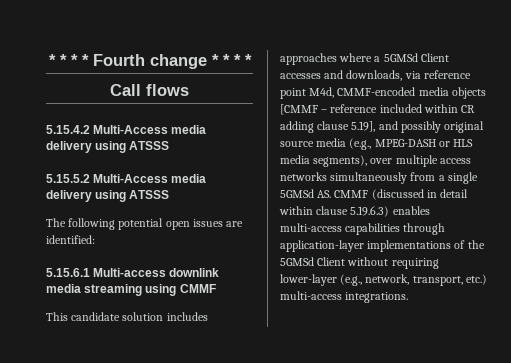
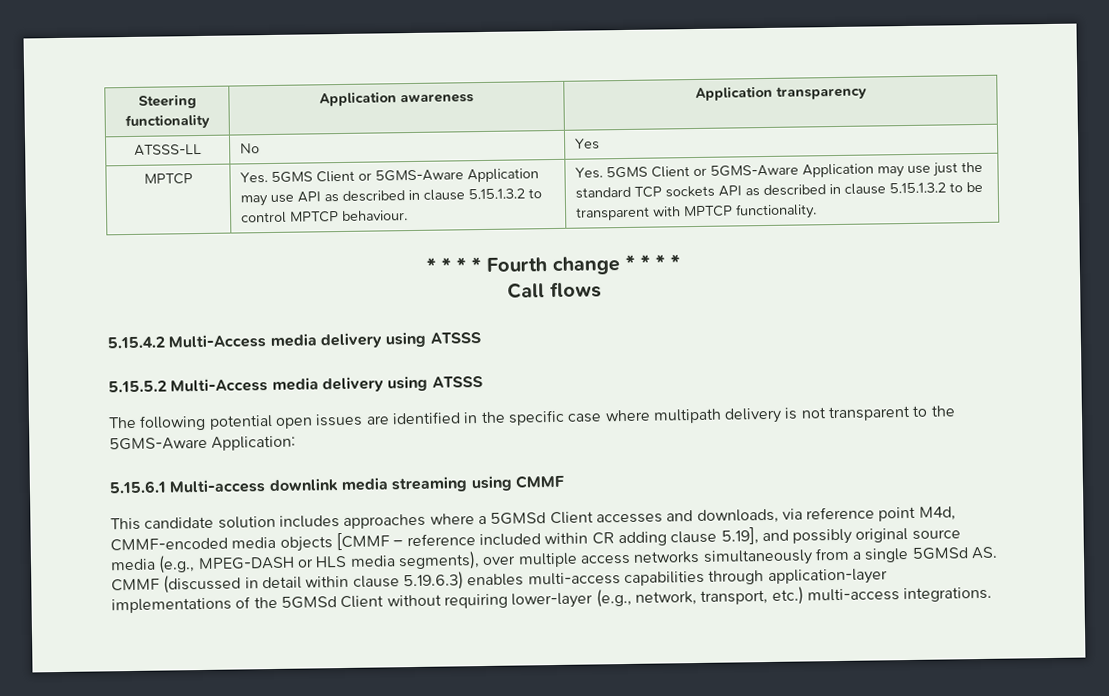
(48, 60) none -> [137,94,197,109] [124,113,210,130] [319,91,475,107] [694,85,867,101] [134,143,202,156] [240,143,261,154] [575,138,601,150] [143,173,193,185] [240,168,540,184] [240,188,543,207] [241,210,409,224] [575,161,984,179] [575,181,984,199] [576,203,818,221] Steering functionality | Application awareness | Application transparency // ATSSS-LL | No | Yes // MPTCP | Yes. 5GMS Client or 5GMS-Aware Application may use API as described in clause 5.15.1.3.2 to control MPTCP behaviour. | Yes. 5GMS Client or 5GMS-Aware Application may use just the standard TCP sockets API as described in clause 5.15.1.3.2 to be transparent with MPTCP functionality. //
[46,235,95,244] identified: -> [391,405,956,426] [109,435,297,451] identified in the specific case where multipath delivery is not transparent to the 5GMS-Aware Application:

